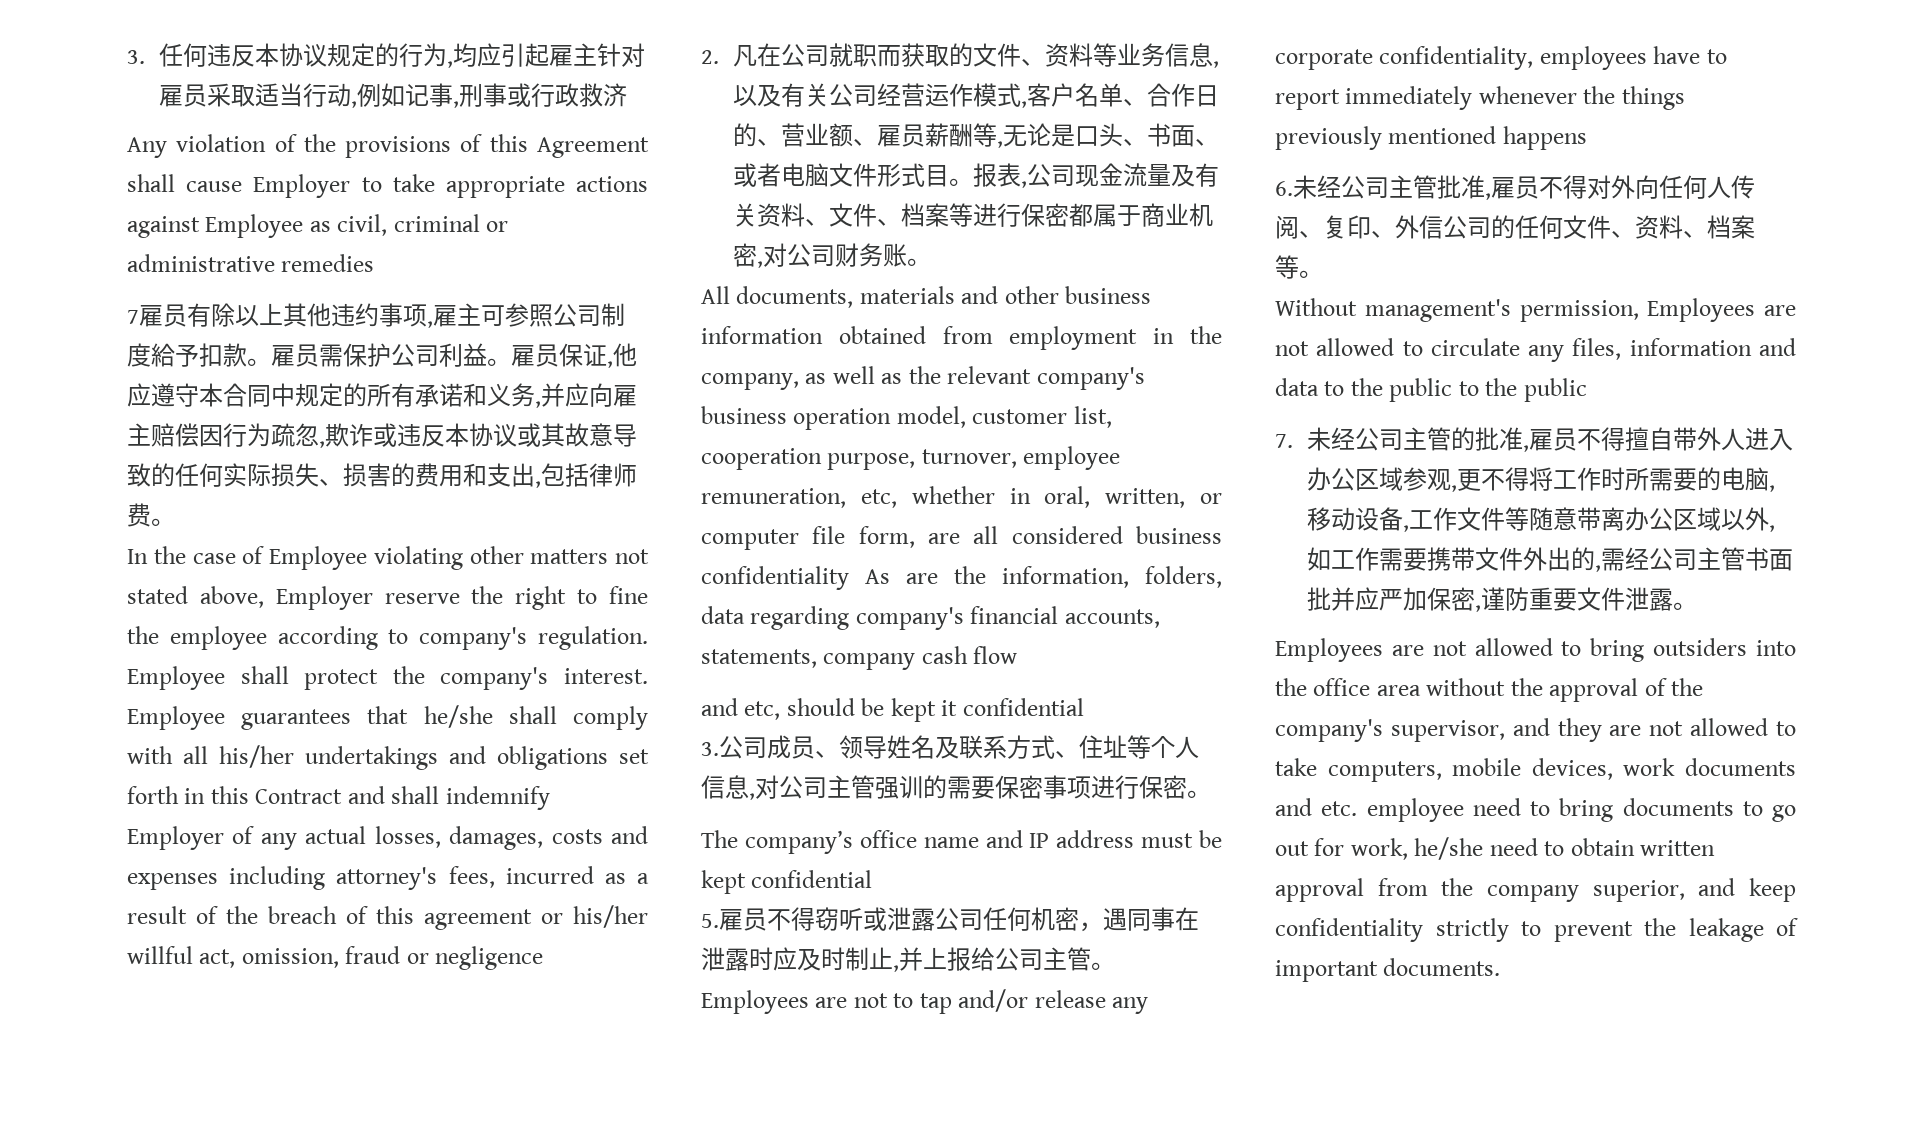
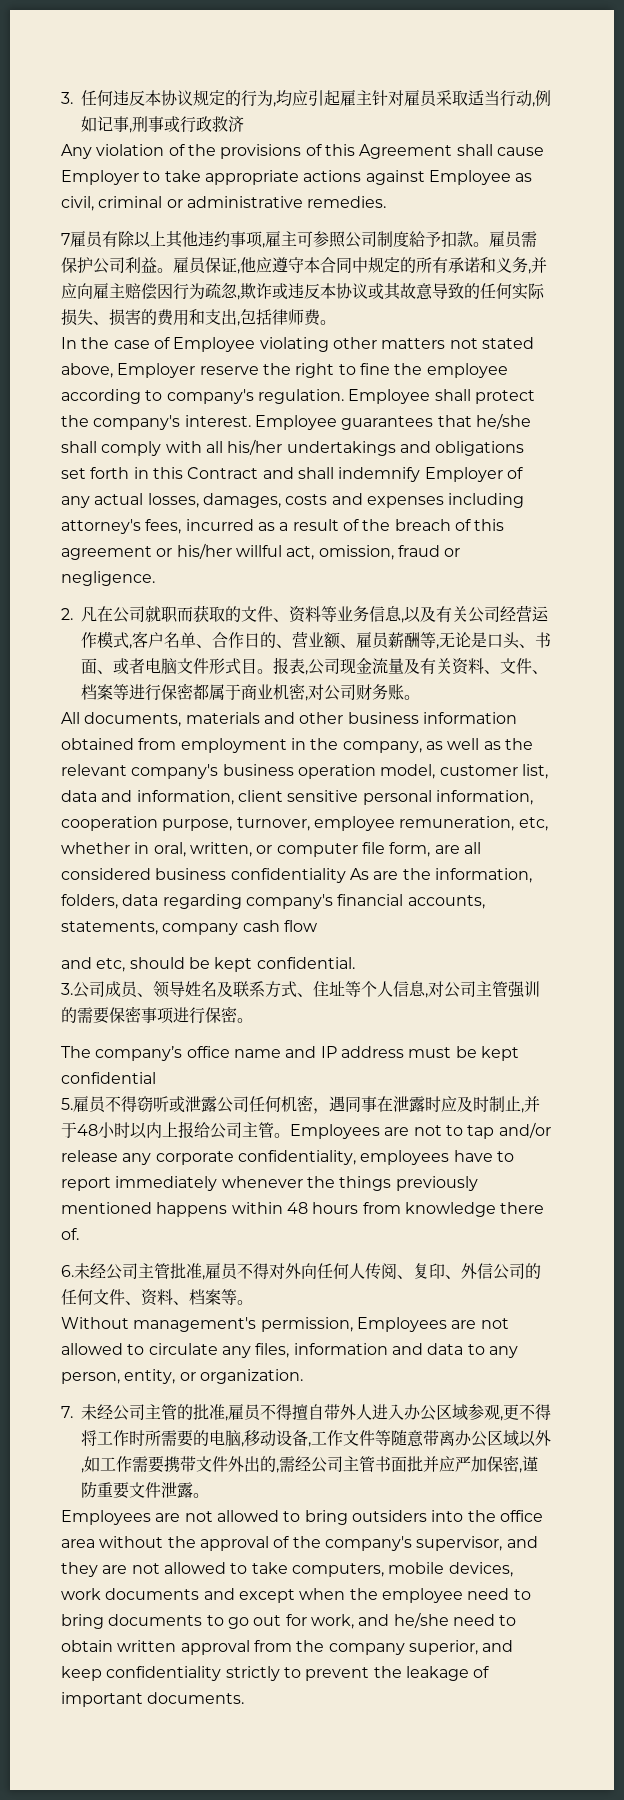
[281,254,375,272] remedies -> [307,196,387,208] remedies.
[435,946,544,970] negligence -> [61,571,155,586] negligence.
(1112, 417) none -> [61,790,533,805] data and information, client sensitive personal information,
[941,698,1084,716] it confidential -> [256,957,355,969] confidential.
(923, 959) none -> [61,1122,162,1139] 于48小时以内
(1587, 138) none -> [231,1202,545,1217] [61,1228,79,1240] within 48 hours from knowledge there of.
[1350,378,1587,402] the public to the public -> [488,1346,518,1358] [61,1369,303,1384] any person, entity, or organization.
[1321,801,1358,816] etc. -> [238,1588,378,1603] except when the
(1408, 849) none -> [358,1614,390,1626] and

